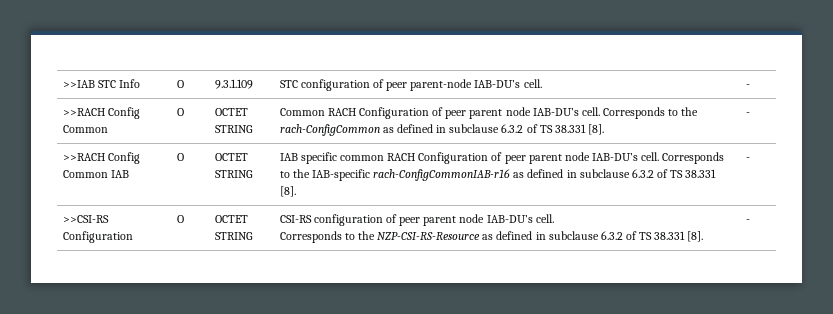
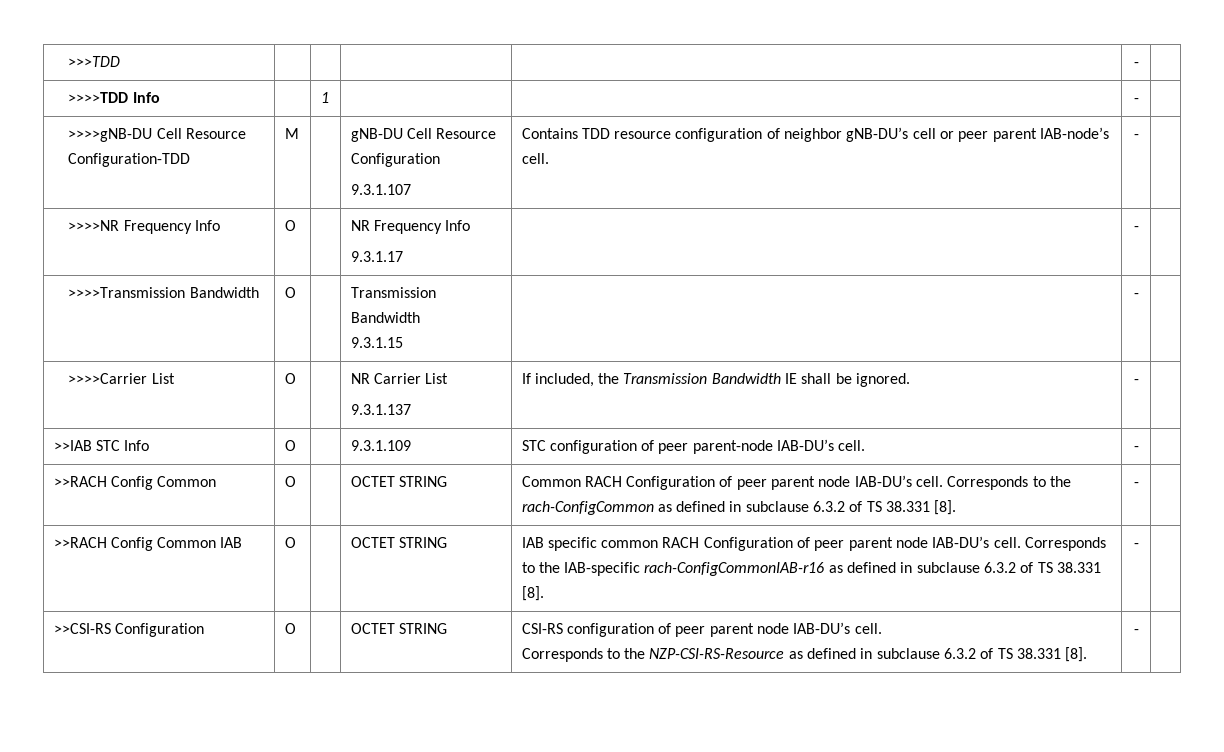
(62, 84) none -> [68,56,121,67] [1133,62,1139,67] [68,92,160,103] [320,92,329,103] [1133,98,1139,103] [68,128,246,142] [68,153,191,167] [284,128,299,139] [350,128,497,142] [350,153,440,167] [350,184,411,195] [521,127,1110,142] [521,153,549,164] [1133,134,1139,139] [68,220,220,234] [284,220,296,231] [350,220,471,234] [350,251,403,262] [1133,226,1139,231] [68,287,259,298] [284,287,296,298] [350,287,436,298] [350,312,420,323] [350,337,403,348] [1133,293,1139,298] [68,373,175,384] [284,373,296,384] [350,373,449,384] [350,404,411,415] [521,373,911,387] [1133,379,1139,384] >>>TDD | | | | | - | // >>>>TDD Info | | 1 | | | - | // >>>>gNB-DU Cell Resource Configuration-TDD | M | | gNB-DU Cell Resource Configuration // 9.3.1.107 | Contains TDD resource configuration of neighbor gNB-DU’s cell or peer parent IAB-node’s cell. | - | // >>>>NR Frequency Info | O | | NR Frequency Info // 9.3.1.17 | | - | // >>>>Transmission Bandwidth | O | | Transmission Bandwidth // 9.3.1.15 | | - | // >>>>Carrier List | O | | NR Carrier List // 9.3.1.137 | If included, the Transmission Bandwidth IE shall be ignored. | - | //

